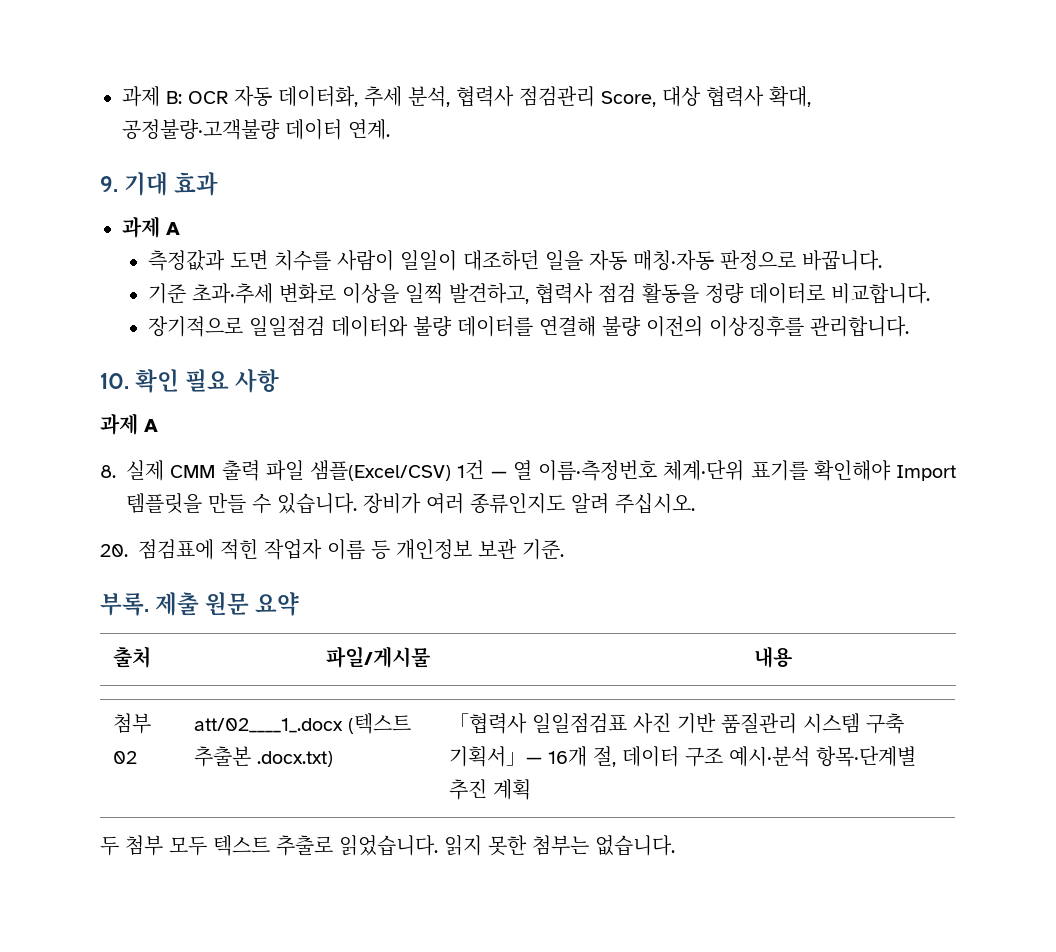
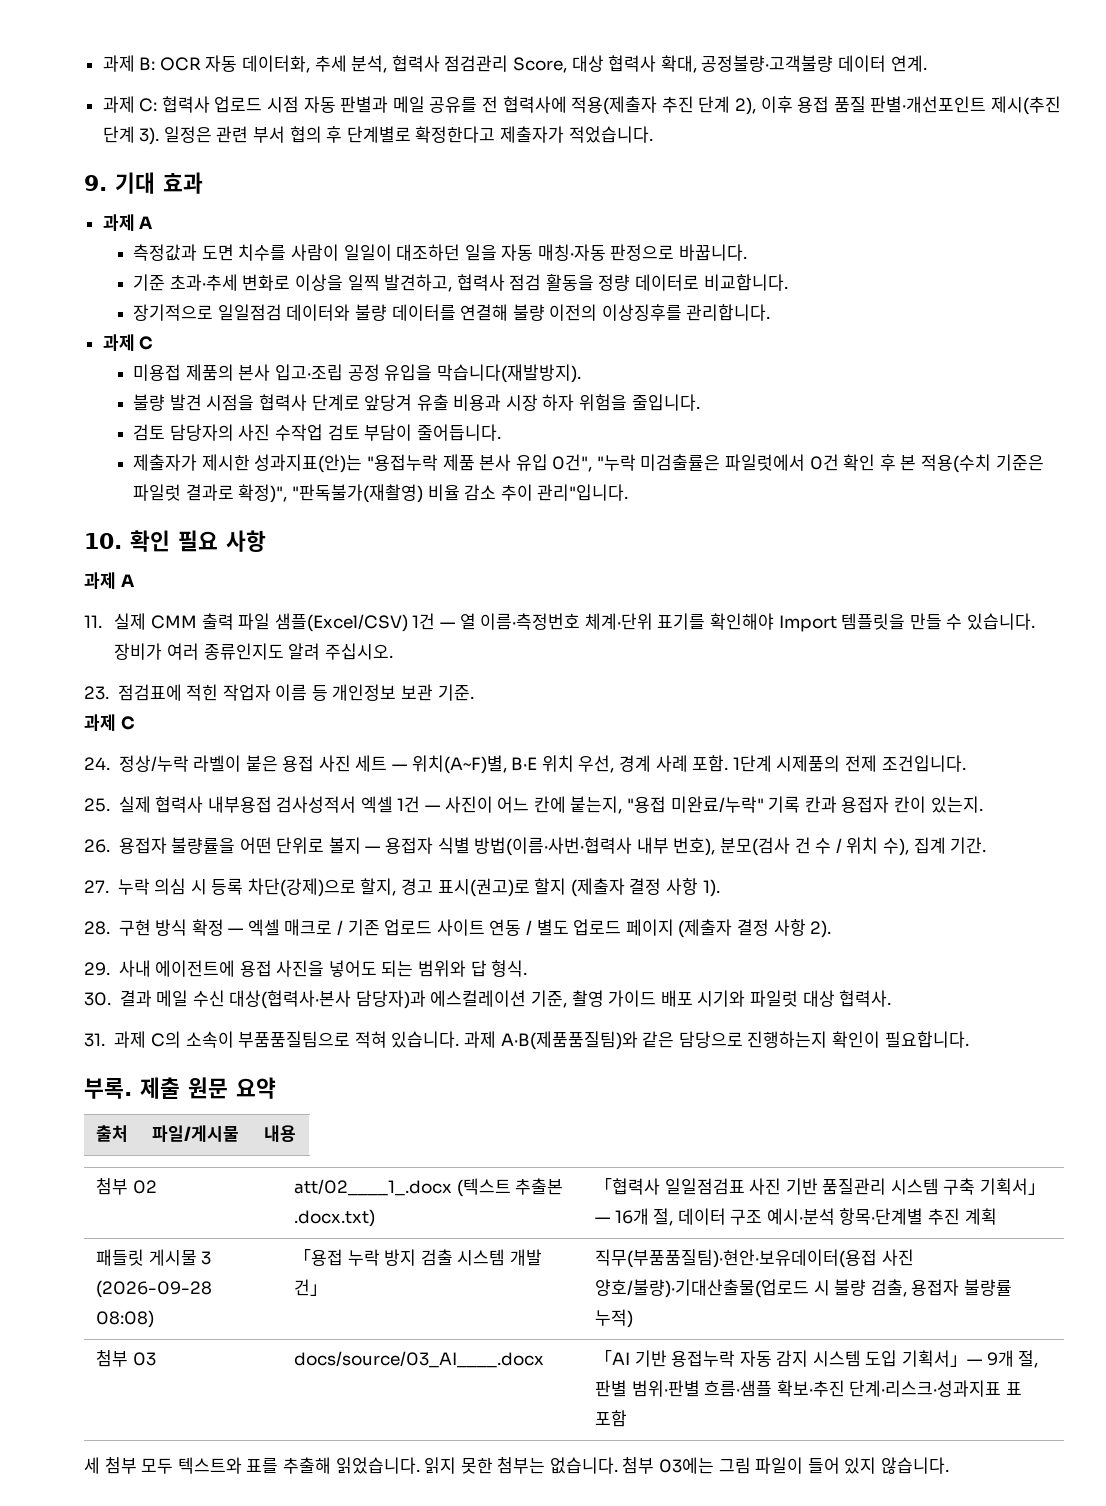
(390, 129) none -> [102,96,1061,115] [102,126,653,145] // 과제 C: 협력사 업로드 시점 자동 판별과 메일 공유를 전 협력사에 적용(제출자 추진 단계 2), 이후 용접 품질 판별·개선포인트 제시(추진 단계 3). 일정은 관련 부서 협의 후 단계별로 확정한다고 제출자가 적었습니다.
(910, 326) none -> [102,334,154,351] [133,364,581,383] [133,394,700,411] [133,424,501,441] [133,454,1044,473] [133,484,629,503] // 과제 C // 미용접 제품의 본사 입고·조립 공정 유입을 막습니다(재발방지). // 불량 발견 시점을 협력사 단계로 앞당겨 유출 비용과 시장 하자 위험을 줄입니다. // 검토 담당자의 사진 수작업 검토 부담이 줄어듭니다. // 제출자가 제시한 성과지표(안)는 "용접누락 제품 본사 유입 0건", "누락 미검출률은 파일럿에서 0건 확인 후 본 적용(수치 기준은 파일럿 결과로 확정)", "판독불가(재촬영) 비율 감소 추이 관리"입니다.
[100,465,116,478] 8. -> [84,615,102,628] 11.
[100,544,128,557] 20. -> [84,686,109,700] 23.
(564, 549) none -> [84,714,135,731] [84,755,966,774] [84,796,983,814] [84,837,987,856] [84,878,720,897] [84,919,832,938] [84,960,528,977] [84,990,892,1009] [84,1031,969,1050] // 과제 C // 24. 정상/누락 라벨이 붙은 용접 사진 세트 — 위치(A~F)별, B·E 위치 우선, 경계 사례 포함. 1단계 시제품의 전제 조건입니다. // 25. 실제 협력사 내부용접 검사성적서 엑셀 1건 — 사진이 어느 칸에 붙는지, "용접 미완료/누락" 기록 칸과 용접자 칸이 있는지. // 26. 용접자 불량률을 어떤 단위로 볼지 — 용접자 식별 방법(이름·사번·협력사 내부 번호), 분모(검사 건 수 / 위치 수), 집계 기간. // 27. 누락 의심 시 등록 차단(강제)으로 할지, 경고 표시(권고)로 할지 (제출자 결정 사항 1). // 28. 구현 방식 확정 — 엑셀 매크로 / 기존 업로드 사이트 연동 / 별도 업로드 페이지 (제출자 결정 사항 2). // 29. 사내 에이전트에 용접 사진을 넣어도 되는 범위와 답 형식. // 30. 결과 메일 수신 대상(협력사·본사 담당자)과 에스컬레이션 기준, 촬영 가이드 배포 시기와 파일럿 대상 협력사. // 31. 과제 C의 소속이 부품품질팀으로 적혀 있습니다. 과제 A·B(제품품질팀)와 같은 담당으로 진행하는지 확인이 필요합니다.
[100,835,333,856] // 두 첨부 모두 텍스트 추출로 -> [95,1249,212,1266] [95,1280,212,1298] [95,1310,154,1328] [293,1249,542,1266] [293,1279,327,1296] [594,1249,914,1268] [594,1279,1012,1298] [594,1309,633,1328] [95,1350,156,1367] [293,1351,544,1368] [594,1350,1039,1368] [594,1380,1022,1397] [594,1410,627,1427] [84,1457,331,1474] // 패들릿 게시물 3 (2026-09-28 08:08) | 「용접 누락 방지 검출 시스템 개발 건」 | 직무(부품품질팀)·현안·보유데이터(용접 사진 양호/불량)·기대산출물(업로드 시 불량 검출, 용접자 불량률 누적) // 첨부 03 | docs/source/03_AI____.docx | 「AI 기반 용접누락 자동 감지 시스템 도입 기획서」— 9개 절, 판별 범위·판별 흐름·샘플 확보·추진 단계·리스크·성과지표 표 포함 // 세 첨부 모두 텍스트와 표를 추출해
(675, 845) none -> [622,1457,950,1474] 첨부 03에는 그림 파일이 들어 있지 않습니다.

